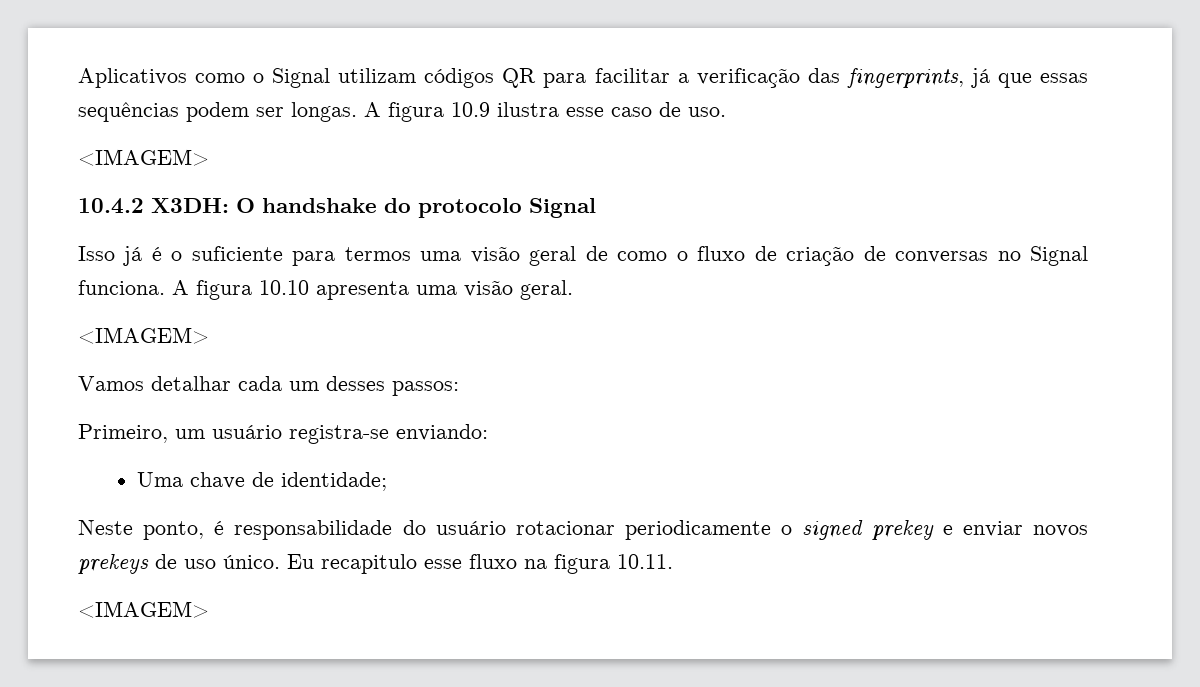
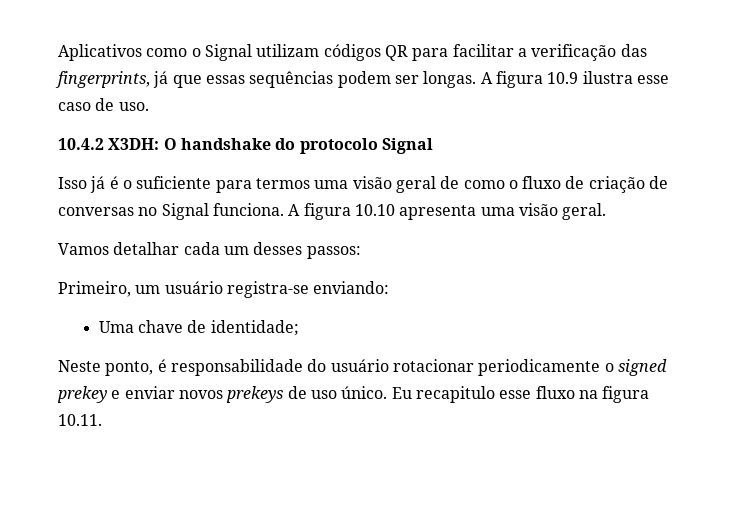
[78,149,209,166] // <IMAGEM> -> (149, 106) none
[78,327,209,344] // <IMAGEM> -> (607, 211) none
[78,601,209,618] // <IMAGEM> -> (102, 420) none

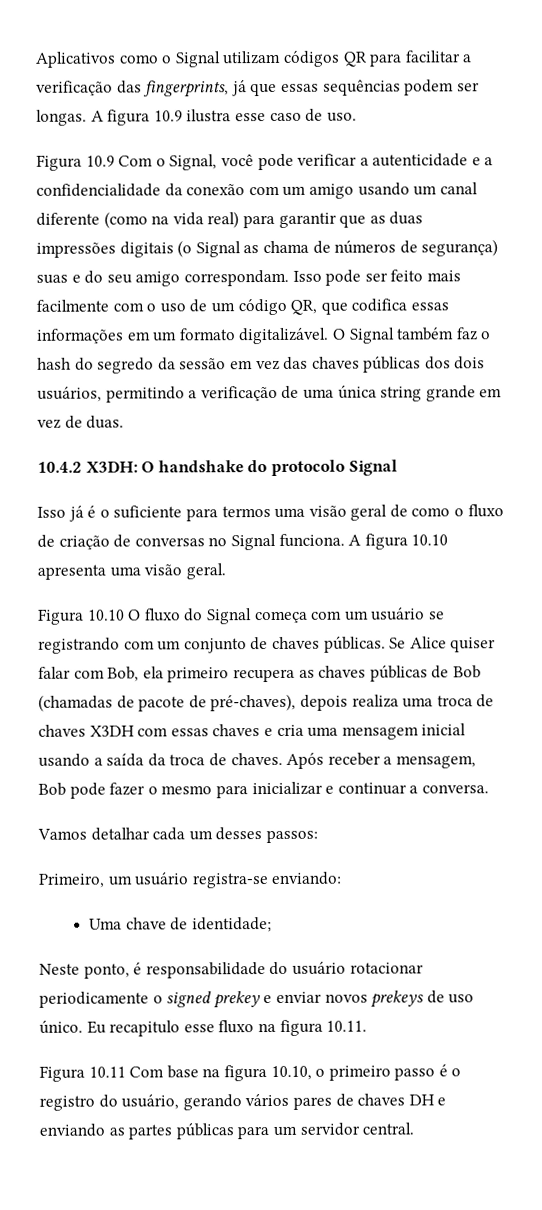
(149, 106) none -> [36,153,494,171] [36,182,478,199] [36,211,424,229] [36,239,499,258] [36,269,461,287] [36,298,449,316] [36,327,492,345] [37,355,486,374] [37,384,503,403] [37,415,125,429] // Figura 10.9 Com o Signal, você pode verificar a autenticidade e a confidencialidade da conexão com um amigo usando um canal diferente (como na vida real) para garantir que as duas impressões digitais (o Signal as chama de números de segurança) suas e do seu amigo correspondam. Isso pode ser feito mais facilmente com o uso de um código QR, que codifica essas informações em um formato digitalizável. O Signal também faz o hash do segredo da sessão em vez das chaves públicas dos dois usuários, permitindo a verificação de uma única string grande em vez de duas.
(607, 211) none -> [38,607,445,625] [38,635,497,654] [38,664,481,683] [38,693,495,712] [38,723,467,740] [38,752,476,769] [38,781,489,799] // Figura 10.10 O fluxo do Signal começa com um usuário se registrando com um conjunto de chaves públicas. Se Alice quiser falar com Bob, ela primeiro recupera as chaves públicas de Bob (chamadas de pacote de pré-chaves), depois realiza uma troca de chaves X3DH com essas chaves e cria uma mensagem inicial usando a saída da troca de chaves. Após receber a mensagem, Bob pode fazer o mesmo para inicializar e continuar a conversa.
(102, 420) none -> [39,1064,462,1082] [39,1093,447,1111] [39,1122,415,1140] // Figura 10.11 Com base na figura 10.10, o primeiro passo é o registro do usuário, gerando vários pares de chaves DH e enviando as partes públicas para um servidor central.

